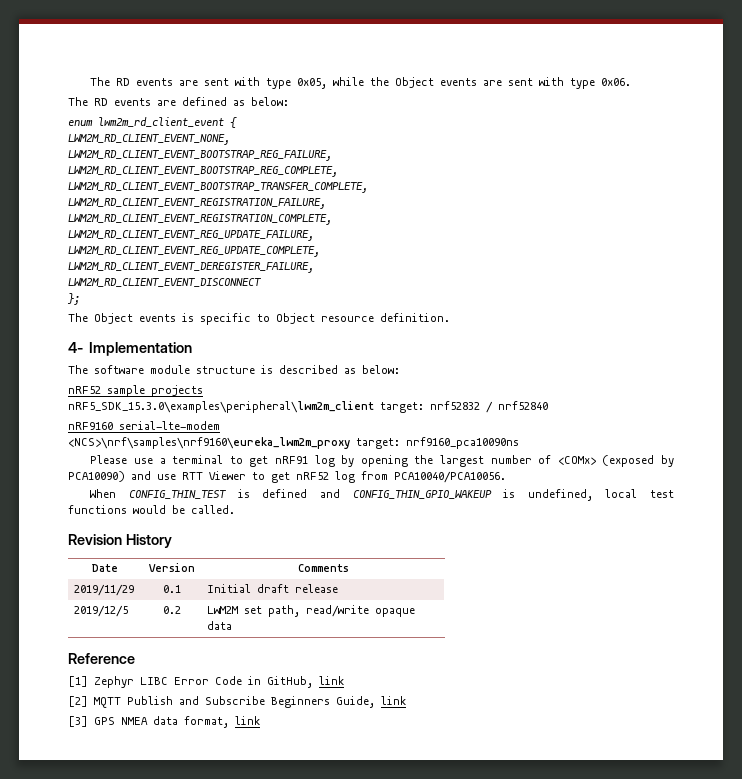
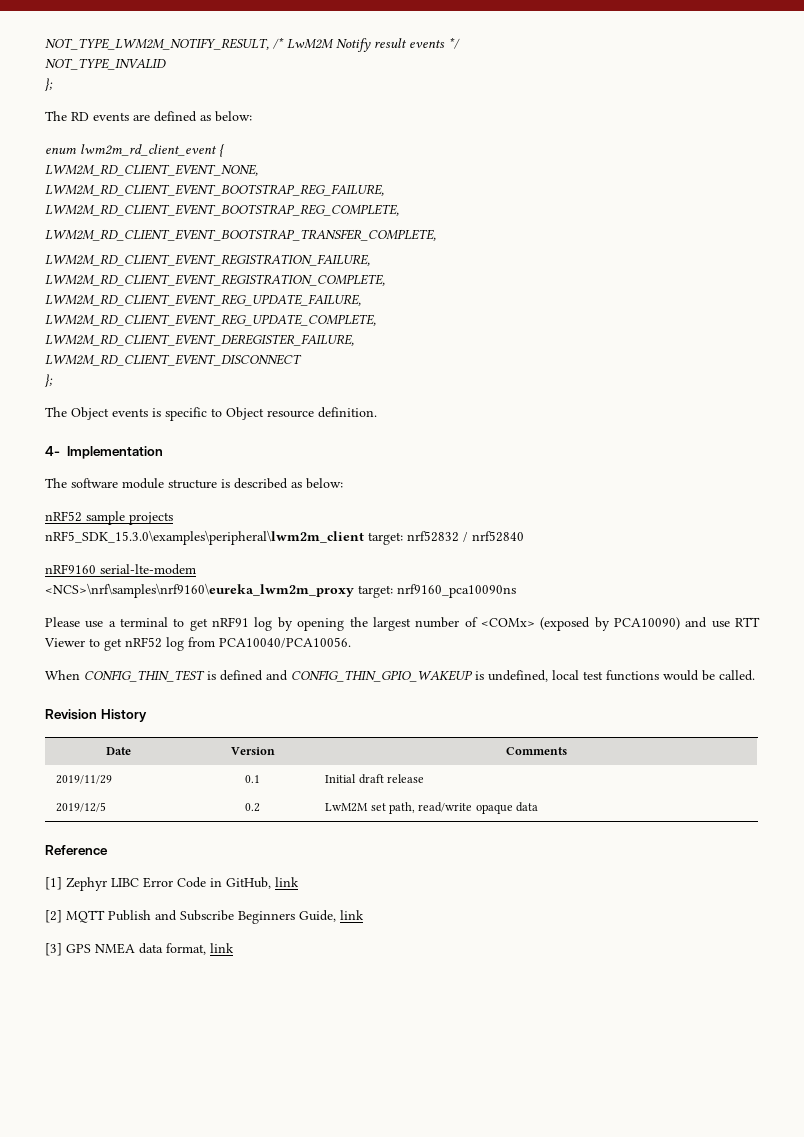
[90,77,632,89] The RD events are sent with type 0x05, while the Object events are sent with type 0x06. -> [45,37,460,52] [45,58,166,70] [44,78,53,92] NOT_TYPE_LWM2M_NOTIFY_RESULT, /* LwM2M Notify result events */ // NOT_TYPE_INVALID // };

